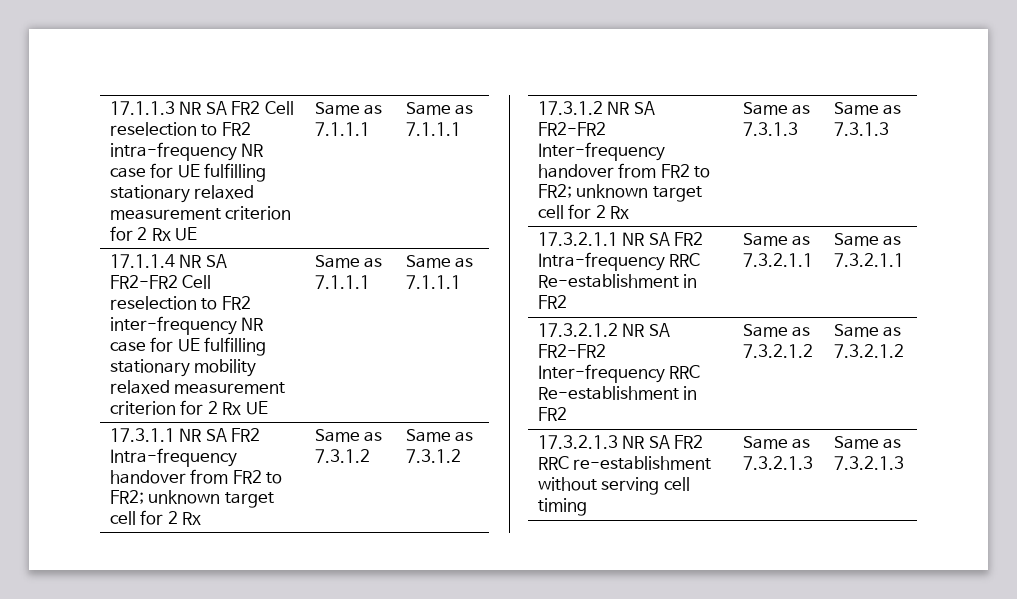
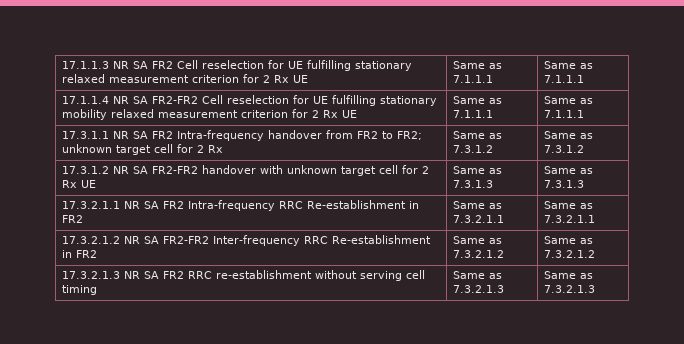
[201,122,251,136] [109,142,265,161] [109,167,146,178] to FR2 intra-frequency NR case -> (264, 64) none
[201,296,251,310] [109,316,265,335] [109,341,146,352] to FR2 inter-frequency NR case -> (289, 99) none
[537,142,665,161] [537,163,711,178] [537,184,702,202] [537,204,630,219] Inter-frequency handover from FR2 to FR2; unknown target cell for 2 Rx -> [201,165,429,176] [61,180,96,188] handover with unknown target cell for 2 Rx UE

